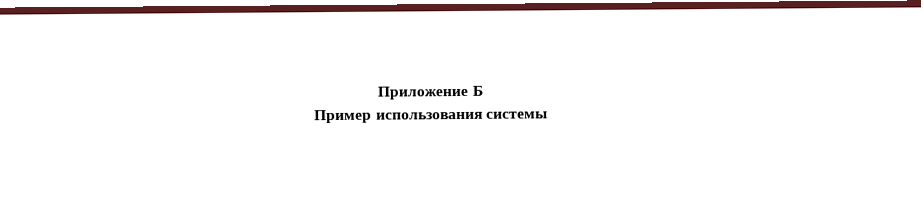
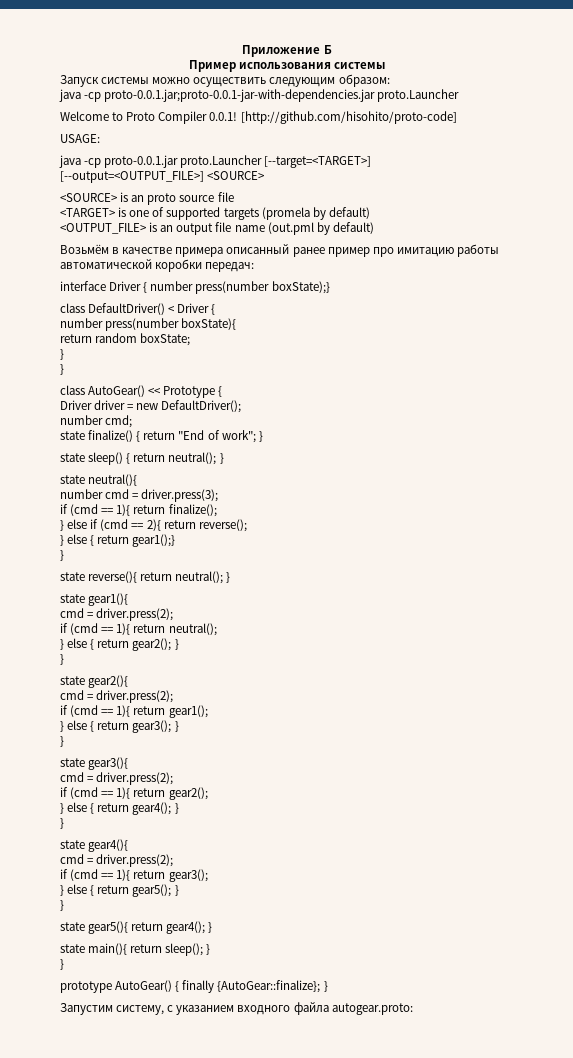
(548, 115) none -> [60,74,390,87] [59,89,460,102] [60,111,457,124] [60,134,100,143] [59,155,372,168] [60,171,265,183] [60,192,234,205] [60,207,370,220] [60,222,374,235] [60,244,499,257] [60,259,255,272] [60,281,330,294] [60,303,216,315] [60,318,237,331] [60,333,191,346] [60,349,64,360] [60,364,64,375] [60,385,223,398] [60,400,242,413] [60,415,133,428] [60,430,263,443] [60,452,224,465] [60,474,138,486] [60,489,219,502] [60,504,217,517] [60,519,247,532] [60,534,176,547] [60,550,64,561] [60,571,231,584] [60,593,129,606] [60,608,174,621] [60,623,217,636] [60,638,179,651] [60,654,64,665] [60,675,129,688] [60,690,174,703] [60,705,208,718] [60,720,179,733] [60,736,64,747] [60,757,129,770] [60,772,174,785] [60,787,208,800] [60,802,179,815] [60,818,64,829] [60,839,129,852] [60,854,174,867] [60,869,208,882] [60,884,179,897] [60,900,64,911] [60,921,213,934] [60,943,211,956] [60,959,64,970] [60,980,328,993] [60,1002,413,1015] // Запуск системы можно осуществить следующим образом: // java -cp proto-0.0.1.jar;proto-0.0.1-jar-with-dependencies.jar proto.Launcher // Welcome to Proto Compiler 0.0.1! [http://github.com/hisohito/proto-code] // USAGE: // java -cp proto-0.0.1.jar proto.Launcher [--target=<TARGET>] [--output=<OUTPUT_FILE>] <SOURCE> // <SOURCE> is an proto source file // <TARGET> is one of supported targets (promela by default) // <OUTPUT_FILE> is an output file name (out.pml by default) // Возьмём в качестве примера описанный ранее пример про имитацию работы автоматической коробки передач: // interface Driver { number press(number boxState);} // class DefaultDriver() < Driver { // number press(number boxState){ // return random boxState; // } // } // class AutoGear() << Prototype { // Driver driver = new DefaultDriver(); // number cmd; // state finalize() { return "End of work"; } // state sleep() { return neutral(); } // state neutral(){ // number cmd = driver.press(3); // if (cmd == 1){ return finalize(); // } else if (cmd == 2){ return reverse(); // } else { return gear1();} // } // state reverse(){ return neutral(); } // state gear1(){ // cmd = driver.press(2); // if (cmd == 1){ return neutral(); // } else { return gear2(); } // } // state gear2(){ // cmd = driver.press(2); // if (cmd == 1){ return gear1(); // } else { return gear3(); } // } // state gear3(){ // cmd = driver.press(2); // if (cmd == 1){ return gear2(); // } else { return gear4(); } // } // state gear4(){ // cmd = driver.press(2); // if (cmd == 1){ return gear3(); // } else { return gear5(); } // } // state gear5(){ return gear4(); } // state main(){ return sleep(); } // } // prototype AutoGear() { finally {AutoGear::finalize}; } // Запустим систему, с указанием входного файла autogear.proto:

